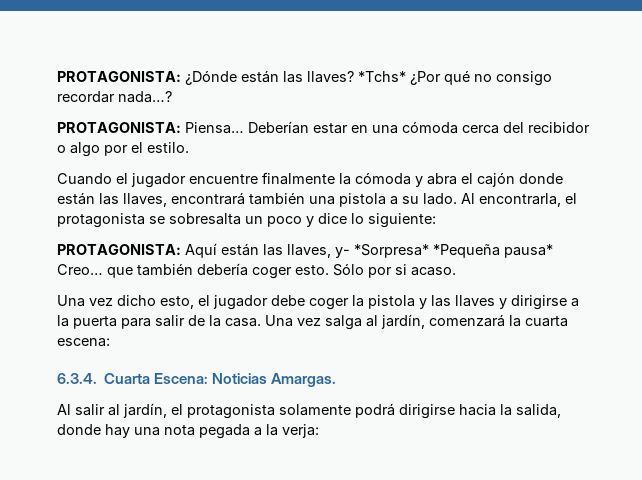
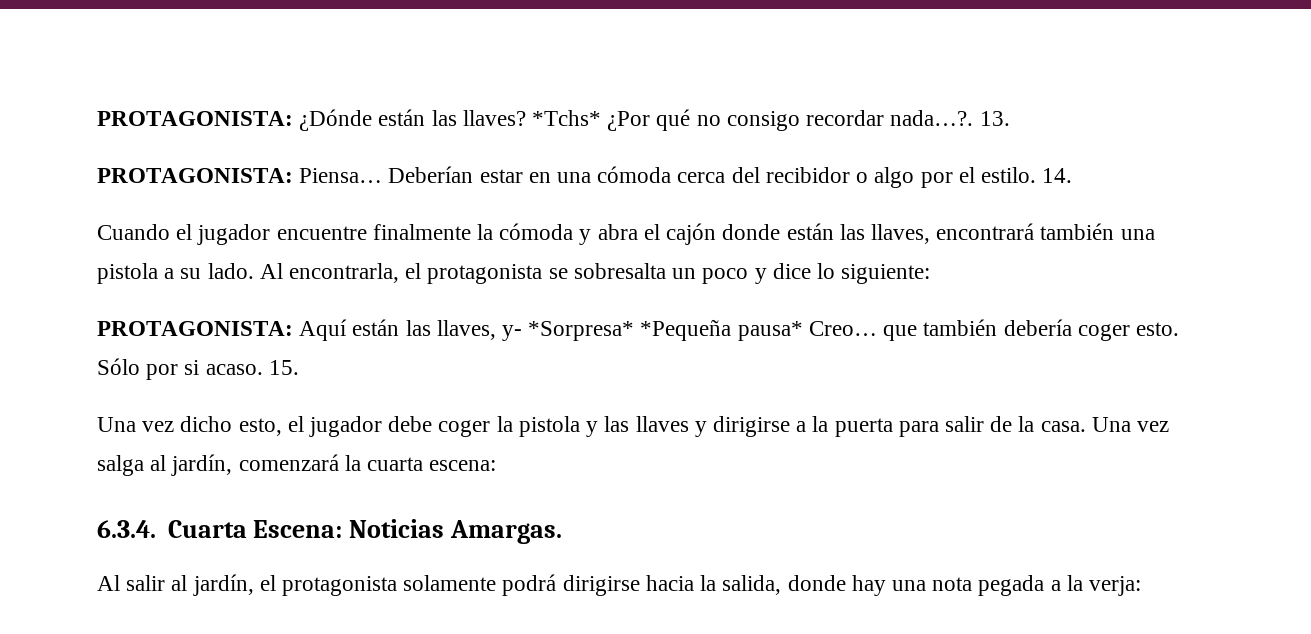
[118,91,172,103] nada…? -> [890,110,1010,126] nada…?. 13.
(189, 147) none -> [1042,168,1073,183] 14.
(456, 271) none -> [268,360,299,375] 15.

